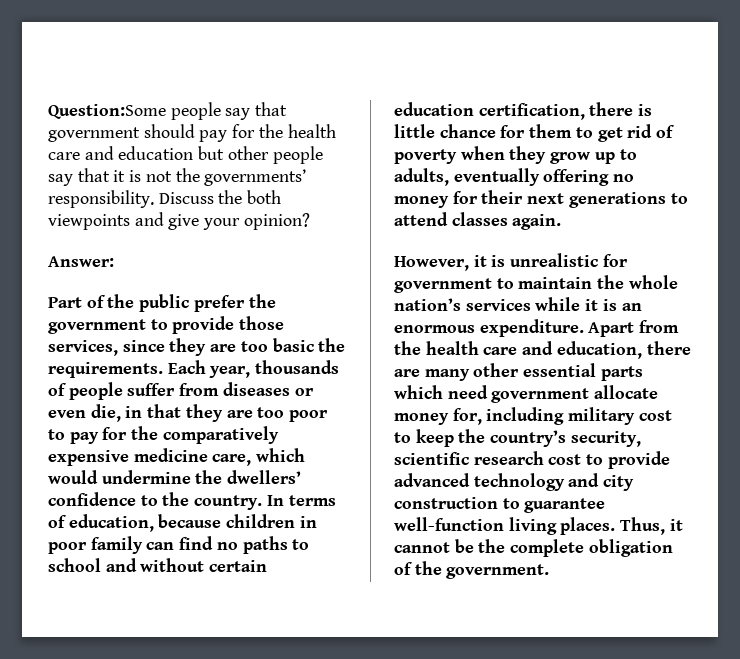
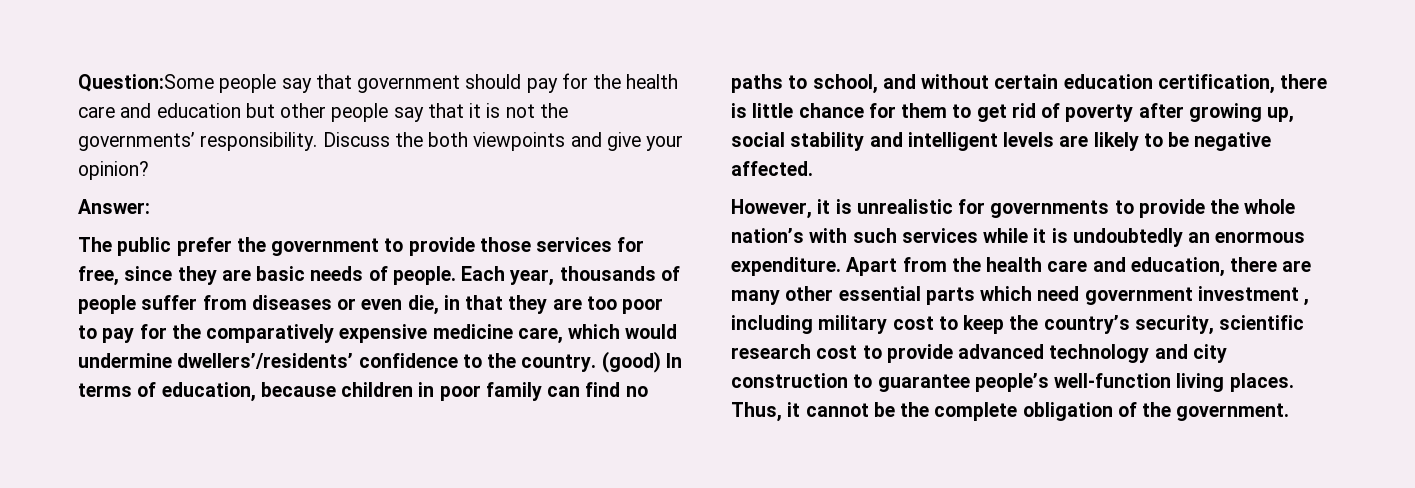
[48,294,135,308] Part of the -> [78,237,112,252] The
[48,338,346,356] [48,362,163,378] services, since they are too basic the requirements. -> [536,237,645,252] [78,266,456,286] services for free, since they are basic needs of people.
[195,470,302,484] the dwellers’ -> [177,353,354,369] dwellers’/residents’
(263, 502) none -> [601,351,661,373] (good)
[48,558,101,572] school -> [812,74,878,94] school,
[460,146,637,164] [394,168,635,186] [394,190,688,208] [394,212,562,230] when they grow up to adults, eventually offering no money for their next generations to attend classes again. -> [1138,103,1295,123] [731,132,1272,151] [731,161,813,176] after growing up, social stability and intelligent levels are likely to be negative affected.
[394,277,593,293] government to maintain -> [990,199,1205,218] governments to provide
(461, 304) none -> [809,228,897,243] with such
(617, 305) none -> [1072,228,1183,247] undoubtedly
[594,385,659,399] [394,408,482,425] allocate money for, -> [1197,286,1310,306] investment ,
(606, 505) none -> [974,373,1049,392] people’s

